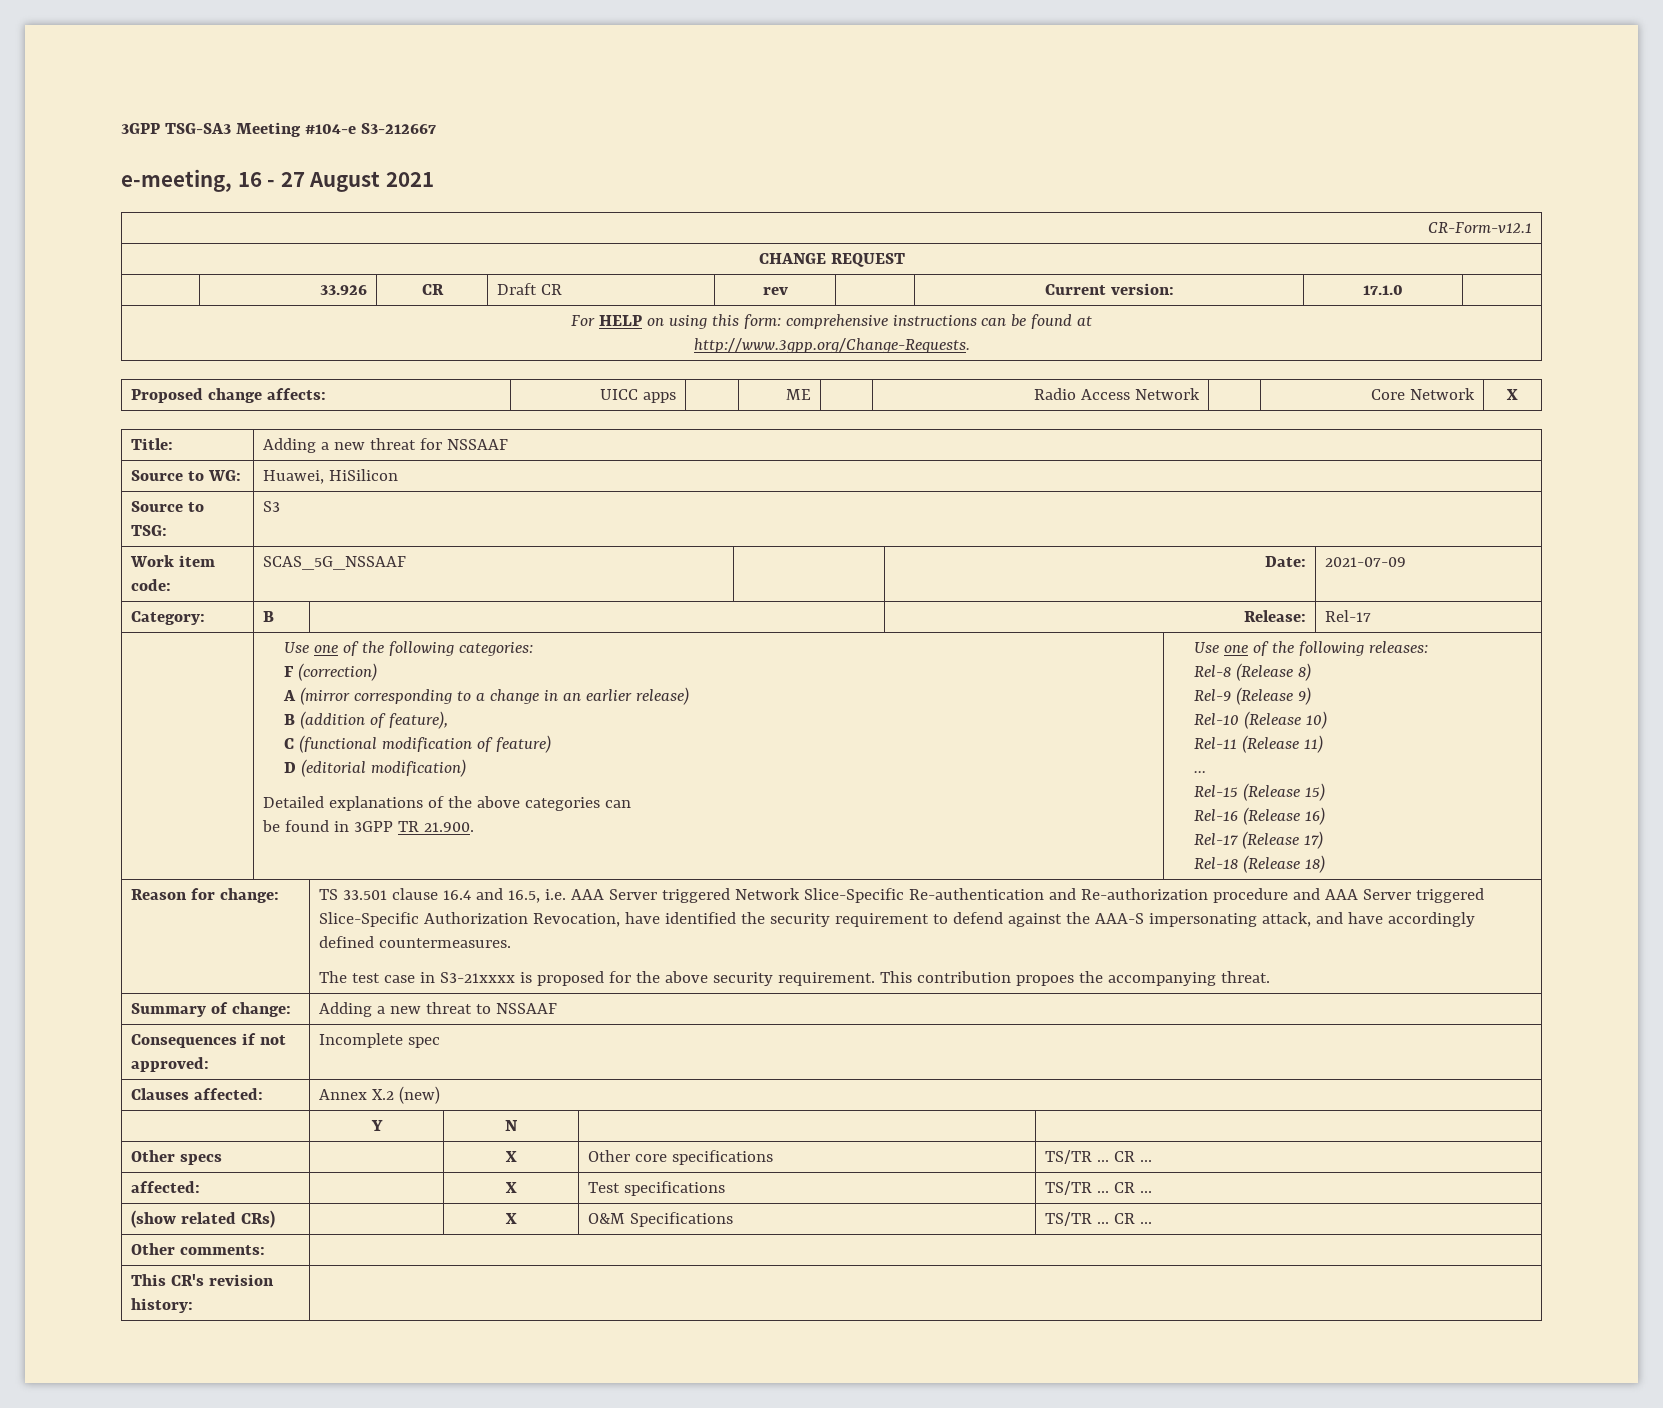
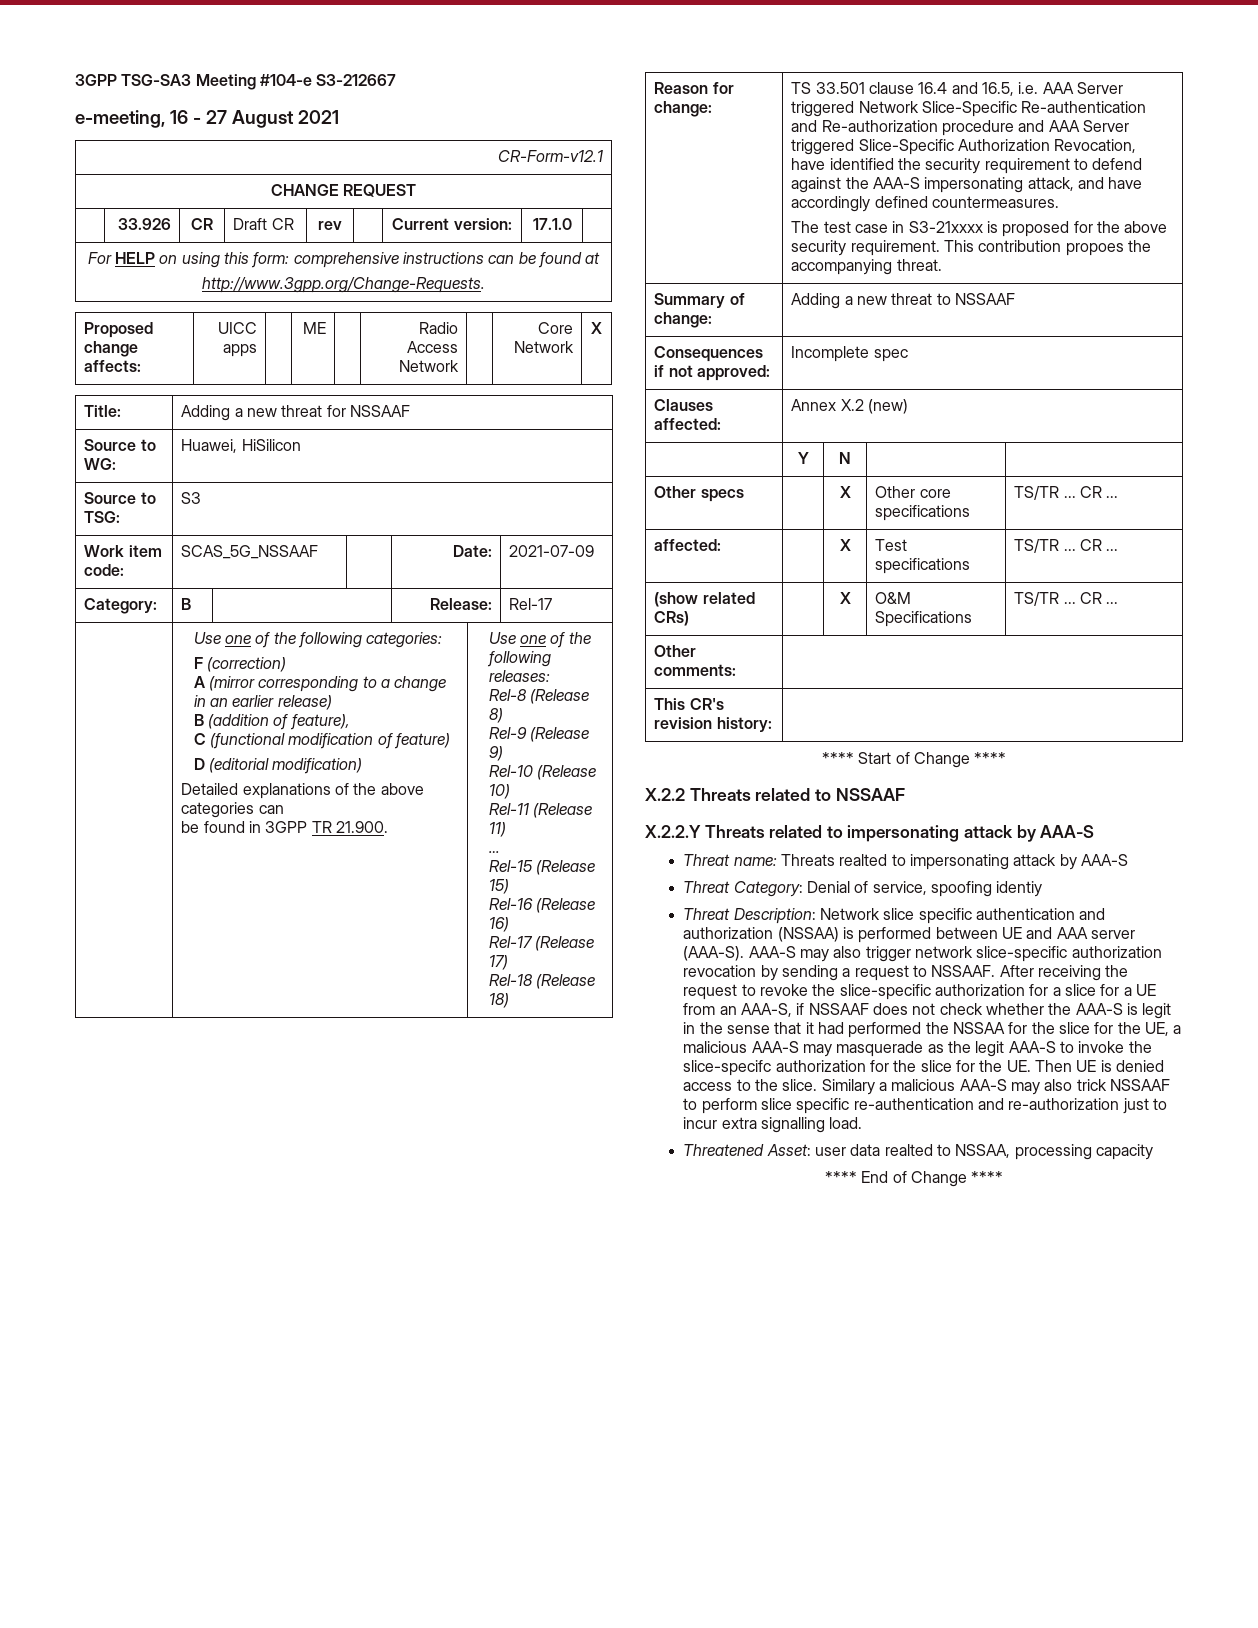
(194, 1305) none -> [821,752,1007,768] [645,788,905,801] [645,825,1095,842] [683,854,1128,870] [683,881,1043,897] [683,908,1106,924] [683,927,1135,943] [683,946,1162,962] [683,965,1129,981] [683,984,1156,1000] [683,1003,1172,1019] [683,1022,1182,1038] [683,1041,1152,1057] [683,1060,1164,1076] [683,1079,1170,1095] [683,1098,1167,1114] [683,1117,863,1133] [683,1144,1153,1160] [824,1171,1004,1187] // **** Start of Change **** // X.2.2 Threats related to NSSAAF // X.2.2.Y Threats related to impersonating attack by AAA-S // Threat name: Threats realted to impersonating attack by AAA-S // Threat Category: Denial of service, spoofing identiy // Threat Description: Network slice specific authentication and authorization (NSSAA) is performed between UE and AAA server (AAA-S). AAA-S may also trigger network slice-specific authorization revocation by sending a request to NSSAAF. After receiving the request to revoke the slice-specific authorization for a slice for a UE from an AAA-S, if NSSAAF does not check whether the AAA-S is legit in the sense that it had performed the NSSAA for the slice for the UE, a malicious AAA-S may masquerade as the legit AAA-S to invoke the slice-specifc authorization for the slice for the UE. Then UE is denied access to the slice. Similary a malicious AAA-S may also trick NSSAAF to perform slice specific re-authentication and re-authorization just to incur extra signalling load. // Threatened Asset: user data realted to NSSAA, processing capacity // **** End of Change ****

